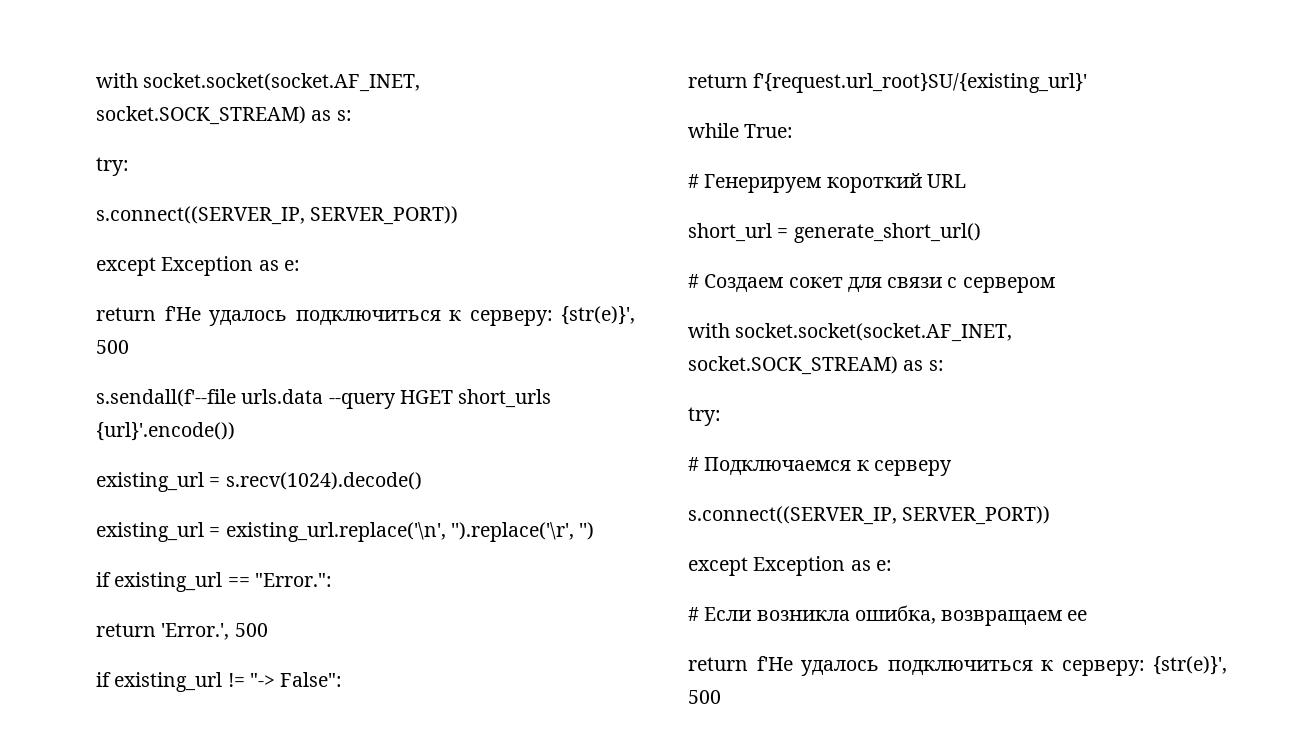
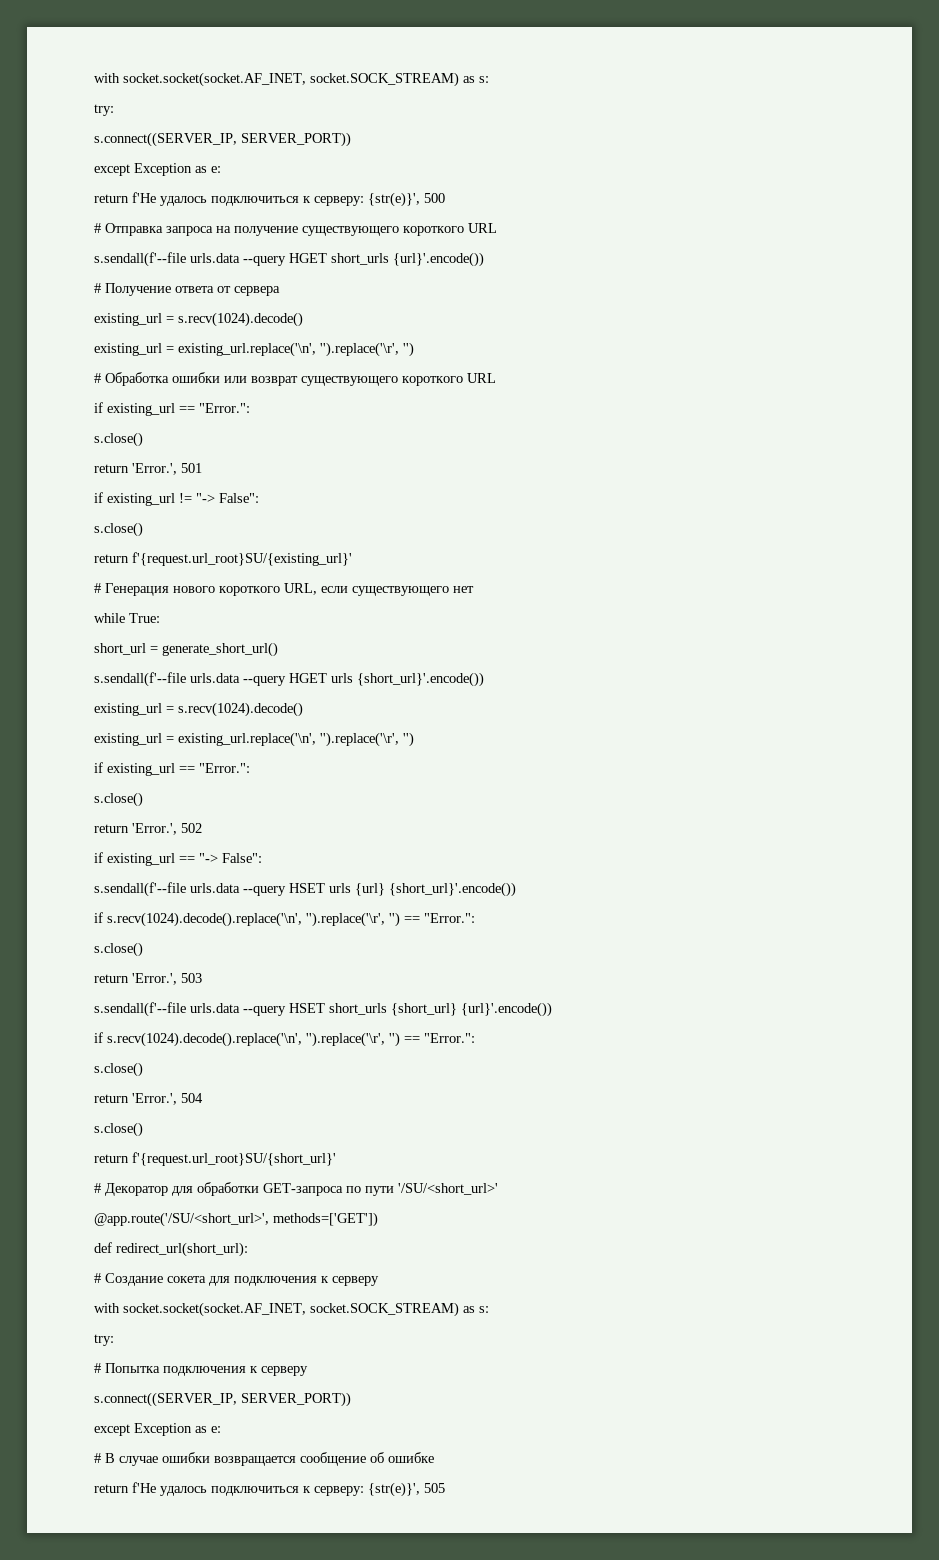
(129, 347) none -> [94,223,497,236] // # Отправка запроса на получение существующего короткого URL
(235, 431) none -> [94,283,280,296] [94,312,303,327] [94,342,414,357] [94,372,496,386] [94,402,250,416] [94,432,143,447] [94,463,202,475] [94,492,259,506] [94,522,143,537] [94,552,352,566] [94,583,474,596] [94,613,160,623] [94,642,278,657] [94,672,484,687] // # Получение ответа от сервера // existing_url = s.recv(1024).decode() // existing_url = existing_url.replace('\n', '').replace('\r', '') // # Обработка ошибки или возврат существующего короткого URL // if existing_url == "Error.": // s.close() // return 'Error.', 501 // if existing_url != "-> False": // s.close() // return f'{request.url_root}SU/{existing_url}' // # Генерация нового короткого URL, если существующего нет // while True: // short_url = generate_short_url() // s.sendall(f'--file urls.data --query HGET urls {short_url}'.encode())
[96,623,268,640] [96,672,343,692] [688,73,1088,93] [688,123,794,138] [688,173,966,193] [688,223,981,243] [688,274,1055,293] // return 'Error.', 500 // if existing_url != "-> False": // return f'{request.url_root}SU/{existing_url}' // while True: // # Генерируем короткий URL // short_url = generate_short_url() // # Создаем сокет для связи с сервером -> [94,792,143,807] [94,823,202,835] [94,852,262,866] [94,882,516,897] [94,912,475,927] [94,942,143,957] [94,973,202,985] [94,1002,552,1017] [94,1032,475,1047] [94,1062,143,1077] [94,1093,203,1105] [94,1122,143,1137] [94,1152,336,1166] [94,1182,498,1196] [94,1212,378,1227] [94,1242,248,1257] [94,1273,379,1286] // s.close() // return 'Error.', 502 // if existing_url == "-> False": // s.sendall(f'--file urls.data --query HSET urls {url} {short_url}'.encode()) // if s.recv(1024).decode().replace('\n', '').replace('\r', '') == "Error.": // s.close() // return 'Error.', 503 // s.sendall(f'--file urls.data --query HSET short_urls {short_url} {url}'.encode()) // if s.recv(1024).decode().replace('\n', '').replace('\r', '') == "Error.": // s.close() // return 'Error.', 504 // s.close() // return f'{request.url_root}SU/{short_url}' // # Декоратор для обработки GET-запроса по пути '/SU/<short_url>' // @app.route('/SU/<short_url>', methods=['GET']) // def redirect_url(short_url): // # Создание сокета для подключения к серверу
[704,457,852,475] Подключаемся -> [105,1363,246,1376] Попытка подключения
[704,605,1088,626] [688,656,1227,676] [688,690,721,704] Если возникла ошибка, возвращаем ее // return f'Не удалось подключиться к серверу: {str(e)}', 500 -> [105,1452,434,1466] [94,1482,445,1497] В случае ошибки возвращается сообщение об ошибке // return f'Не удалось подключиться к серверу: {str(e)}', 505

